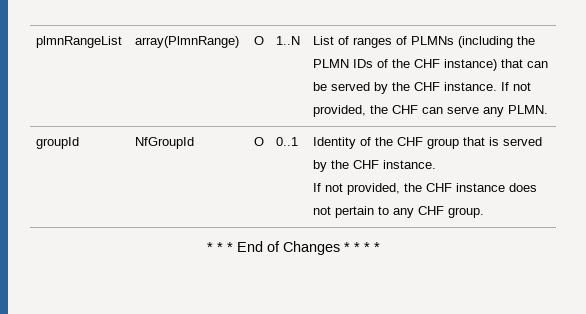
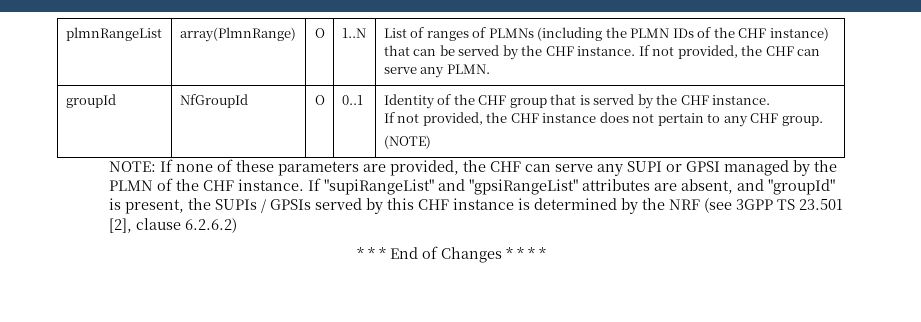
(485, 212) none -> [383,135,431,149] [108,159,837,176] [108,178,835,195] [108,198,843,214] [108,218,237,233] // (NOTE) // NOTE: If none of these parameters are provided, the CHF can serve any SUPI or GPSI managed by the PLMN of the CHF instance. If "supiRangeList" and "gpsiRangeList" attributes are absent, and "groupId" is present, the SUPIs / GPSIs served by this CHF instance is determined by the NRF (see 3GPP TS 23.501 [2], clause 6.2.6.2)

